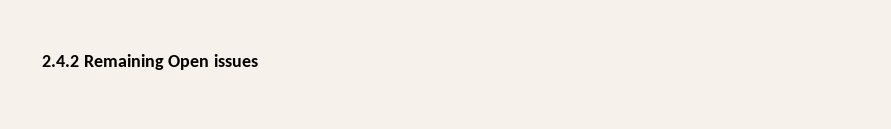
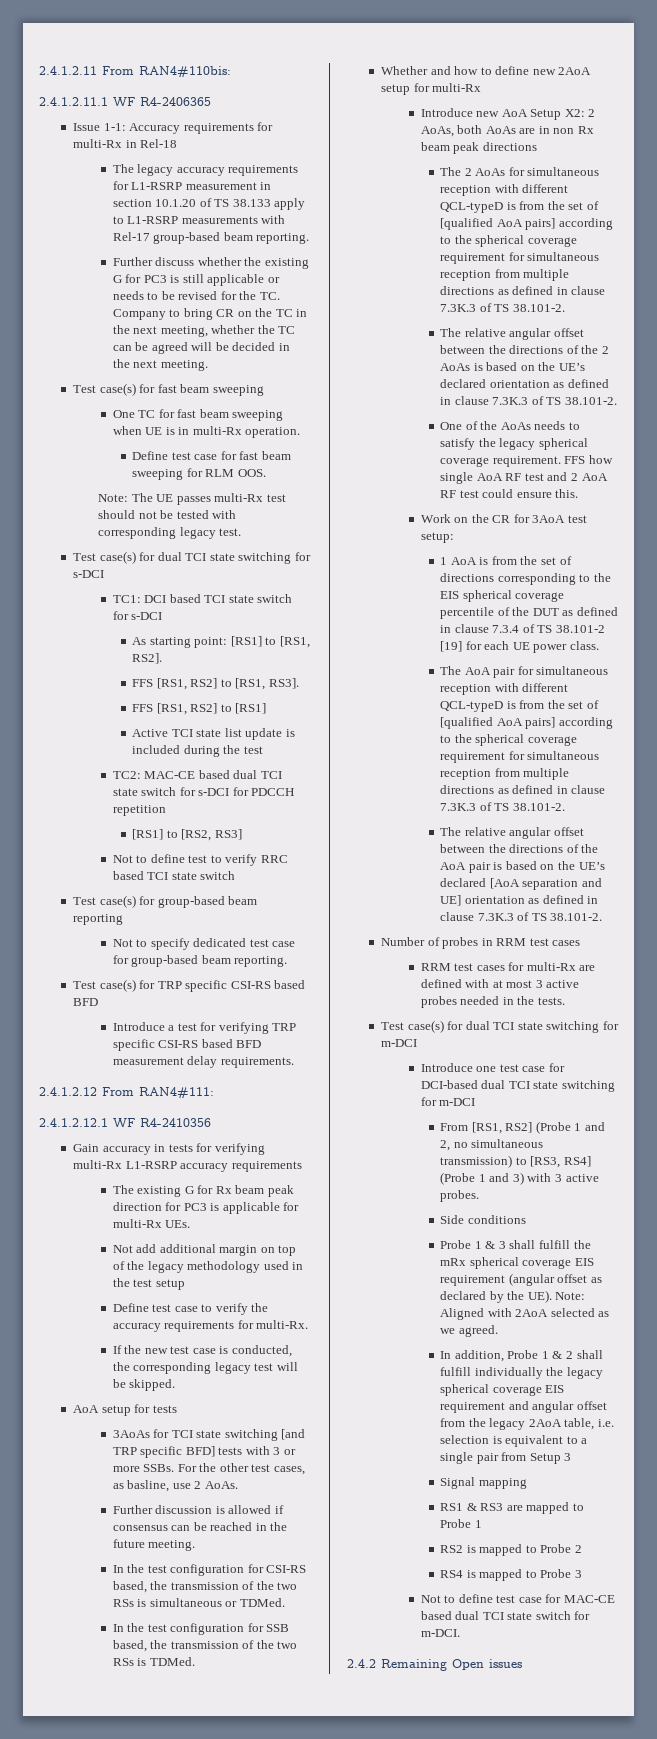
(42, 61) none -> [39,66,231,78] [39,97,211,107] [73,122,274,134] [73,139,178,148] [112,164,299,176] [112,181,272,190] [112,198,306,210] [112,215,286,224] [112,232,310,244] [112,257,309,269] [112,274,280,286] [112,291,280,300] [112,308,308,320] [112,325,296,337] [112,342,290,354] [112,359,208,371] [73,383,264,396] [112,409,284,421] [112,426,301,438] [132,451,291,460] [132,468,266,480] [98,493,286,505] [98,510,237,519] [98,527,242,539] [73,551,311,564] [73,570,105,578] [112,594,293,603] [112,611,163,620] [132,636,310,648] [132,653,163,664] [132,678,299,690] [132,703,267,715] [132,728,295,740] [132,745,263,757] [112,770,282,779] [112,787,295,796] [112,805,166,816] [132,829,242,841] [112,854,288,866] [112,871,236,880] [73,895,258,908] [73,914,124,925] [112,938,296,950] [112,955,288,967] [73,979,306,992] [73,998,99,1006] [112,1022,297,1034] [112,1039,262,1051] [112,1056,294,1068] [39,1087,214,1099] [39,1118,211,1128] [73,1143,265,1155] [73,1160,302,1172] [112,1185,294,1197] [112,1202,300,1214] [112,1219,191,1228] [112,1244,297,1256] [112,1261,304,1273] [112,1278,185,1290] [112,1303,269,1315] [112,1320,309,1332] [112,1345,292,1357] [112,1362,298,1374] [112,1379,176,1391] [73,1404,177,1416] [112,1429,306,1441] [112,1446,296,1458] [112,1463,305,1475] [112,1480,238,1492] [112,1505,284,1514] [112,1522,288,1531] [112,1539,196,1551] [112,1564,307,1576] [112,1581,298,1593] [112,1598,285,1607] [112,1623,290,1635] [112,1640,298,1652] [112,1657,195,1666] [381,66,592,75] [381,83,482,95] [420,108,596,120] [420,125,594,137] [420,142,537,154] [440,167,600,176] [440,184,569,196] [440,201,599,213] [440,218,613,230] [440,235,577,247] [440,252,600,264] [440,269,570,281] [440,286,606,295] [440,303,565,312] [440,328,584,340] [440,345,609,354] [440,362,585,371] [440,379,609,388] [440,396,617,405] [440,421,580,430] [440,438,588,450] [440,455,613,467] [440,472,608,484] [440,489,579,498] [420,514,587,523] [420,532,454,543] [440,556,572,565] [440,573,611,585] [440,590,565,602] [440,607,618,619] [440,624,605,633] [440,641,599,653] [440,666,609,678] [440,683,569,695] [440,700,599,712] [440,717,613,729] [440,734,577,746] [440,751,600,763] [440,768,570,780] [440,785,606,794] [440,802,565,811] [440,827,584,839] [440,844,599,853] [440,861,605,873] [440,878,602,890] [440,895,599,906] [440,912,603,921] [381,937,581,949] [420,962,596,971] [420,979,580,988] [420,996,565,1008] [381,1020,619,1033] [381,1039,418,1047] [420,1063,565,1072] [420,1080,615,1092] [420,1097,476,1106] [440,1121,605,1134] [440,1139,544,1151] [440,1155,591,1168] [440,1172,599,1185] [440,1190,480,1202] [440,1215,526,1224] [440,1240,591,1249] [440,1257,594,1269] [440,1273,602,1286] [440,1290,586,1303] [440,1308,610,1320] [440,1325,498,1337] [440,1350,603,1362] [440,1367,603,1379] [440,1384,565,1396] [440,1401,607,1413] [440,1418,614,1430] [440,1435,588,1447] [440,1452,572,1464] [440,1477,527,1489] [440,1502,584,1514] [440,1519,482,1528] [440,1544,582,1556] [440,1569,582,1581] [420,1594,615,1603] [420,1611,591,1620] [420,1629,460,1637] 2.4.1.2.11 From RAN4#110bis: // 2.4.1.2.11.1 WF R4-2406365 // Issue 1-1: Accuracy requirements for multi-Rx in Rel-18 // The legacy accuracy requirements for L1-RSRP measurement in section 10.1.20 of TS 38.133 apply to L1-RSRP measurements with Rel-17 group-based beam reporting. // Further discuss whether the existing G for PC3 is still applicable or needs to be revised for the TC. Company to bring CR on the TC in the next meeting, whether the TC can be agreed will be decided in the next meeting. // Test case(s) for fast beam sweeping // One TC for fast beam sweeping when UE is in multi-Rx operation. // Define test case for fast beam sweeping for RLM OOS. // Note: The UE passes multi-Rx test should not be tested with corresponding legacy test. // Test case(s) for dual TCI state switching for s-DCI // TC1: DCI based TCI state switch for s-DCI // As starting point: [RS1] to [RS1, RS2]. // FFS [RS1, RS2] to [RS1, RS3]. // FFS [RS1, RS2] to [RS1] // Active TCI state list update is included during the test // TC2: MAC-CE based dual TCI state switch for s-DCI for PDCCH repetition // [RS1] to [RS2, RS3] // Not to define test to verify RRC based TCI state switch // Test case(s) for group-based beam reporting // Not to specify dedicated test case for group-based beam reporting. // Test case(s) for TRP specific CSI-RS based BFD // Introduce a test for verifying TRP specific CSI-RS based BFD measurement delay requirements. // 2.4.1.2.12 From RAN4#111: // 2.4.1.2.12.1 WF R4-2410356 // Gain accuracy in tests for verifying multi-Rx L1-RSRP accuracy requirements // The existing G for Rx beam peak direction for PC3 is applicable for multi-Rx UEs. // Not add additional margin on top of the legacy methodology used in the test setup // Define test case to verify the accuracy requirements for multi-Rx. // If the new test case is conducted, the corresponding legacy test will be skipped. // AoA setup for tests // 3AoAs for TCI state switching [and TRP specific BFD] tests with 3 or more SSBs. For the other test cases, as basline, use 2 AoAs. // Further discussion is allowed if consensus can be reached in the future meeting. // In the test configuration for CSI-RS based, the transmission of the two RSs is simultaneous or TDMed. // In the test configuration for SSB based, the transmission of the two RSs is TDMed. // Whether and how to define new 2AoA setup for multi-Rx // Introduce new AoA Setup X2: 2 AoAs, both AoAs are in non Rx beam peak directions // The 2 AoAs for simultaneous reception with different QCL-typeD is from the set of [qualified AoA pairs] according to the spherical coverage requirement for simultaneous reception from multiple directions as defined in clause 7.3K.3 of TS 38.101-2. // The relative angular offset between the directions of the 2 AoAs is based on the UE’s declared orientation as defined in clause 7.3K.3 of TS 38.101-2. // One of the AoAs needs to satisfy the legacy spherical coverage requirement. FFS how single AoA RF test and 2 AoA RF test could ensure this. // Work on the CR for 3AoA test setup: // 1 AoA is from the set of directions corresponding to the EIS spherical coverage percentile of the DUT as defined in clause 7.3.4 of TS 38.101-2 [19] for each UE power class. // The AoA pair for simultaneous reception with different QCL-typeD is from the set of [qualified AoA pairs] according to the spherical coverage requirement for simultaneous reception from multiple directions as defined in clause 7.3K.3 of TS 38.101-2. // The relative angular offset between the directions of the AoA pair is based on the UE’s declared [AoA separation and UE] orientation as defined in clause 7.3K.3 of TS 38.101-2. // Number of probes in RRM test cases // RRM test cases for multi-Rx are defined with at most 3 active probes needed in the tests. // Test case(s) for dual TCI state switching for m-DCI // Introduce one test case for DCI-based dual TCI state switching for m-DCI // From [RS1, RS2] (Probe 1 and 2, no simultaneous transmission) to [RS3, RS4] (Probe 1 and 3) with 3 active probes. // Side conditions // Probe 1 & 3 shall fulfill the mRx spherical coverage EIS requirement (angular offset as declared by the UE). Note: Aligned with 2AoA selected as we agreed. // In addition, Probe 1 & 2 shall fulfill individually the legacy spherical coverage EIS requirement and angular offset from the legacy 2AoA table, i.e. selection is equivalent to a single pair from Setup 3 // Signal mapping // RS1 & RS3 are mapped to Probe 1 // RS2 is mapped to Probe 2 // RS4 is mapped to Probe 3 // Not to define test case for MAC-CE based dual TCI state switch for m-DCI. //

